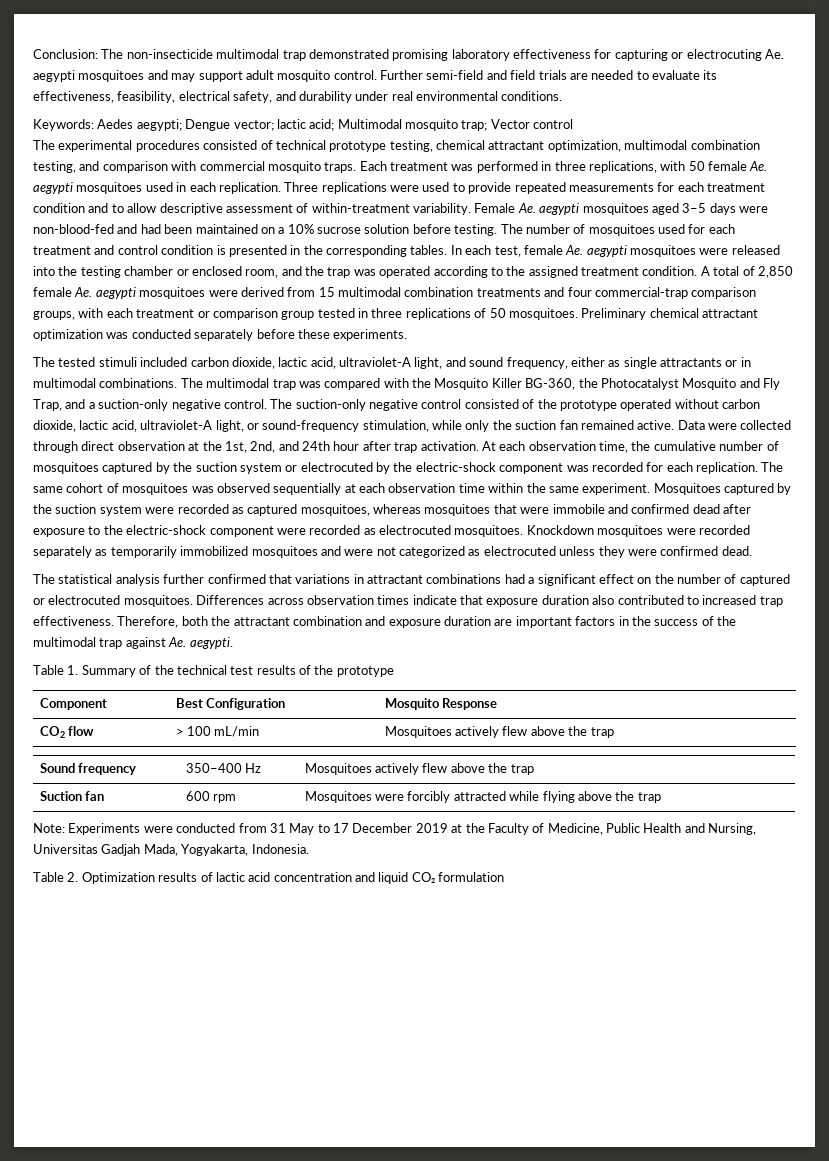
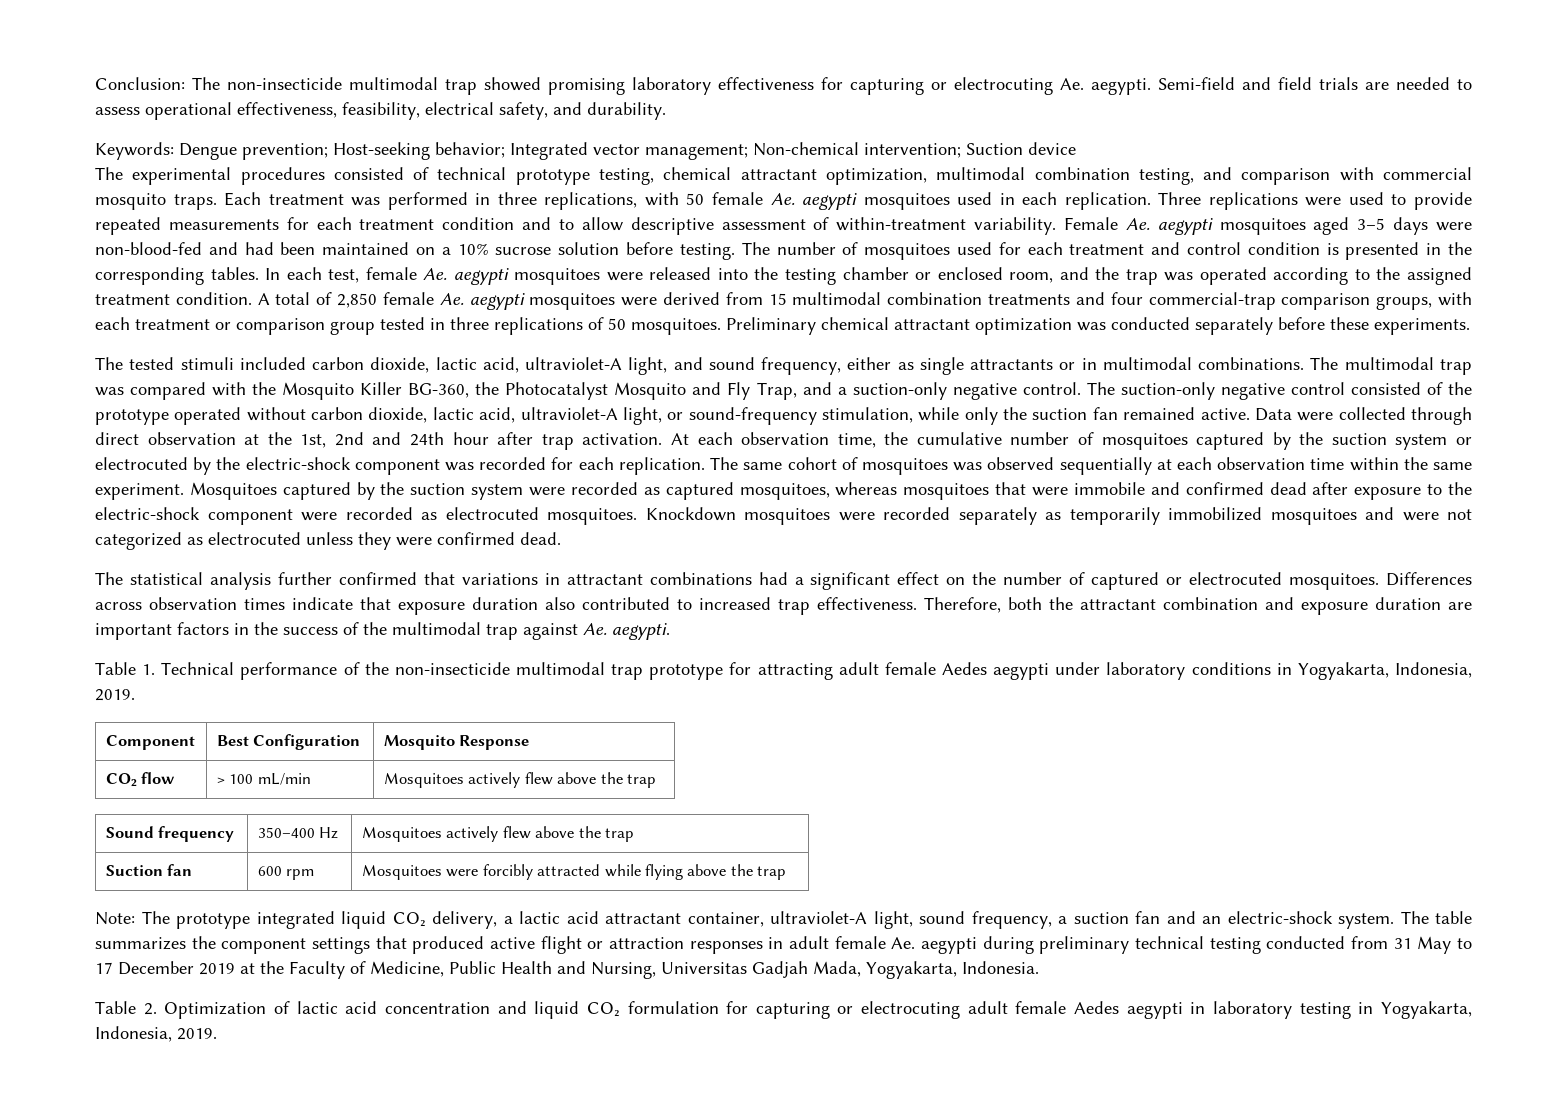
[308,49,389,59] demonstrated -> [484,77,541,91] showed
[33,70,484,82] aegypti mosquitoes and may support adult mosquito control. Further semi-field -> [1091,77,1235,95] aegypti. Semi-field
[652,70,718,80] evaluate its -> [95,102,232,120] assess operational
[298,91,563,103] [33,119,574,131] durability under real environmental conditions. // Keywords: Aedes aegypti; Dengue vector; lactic acid; Multimodal mosquito trap; Vector control -> [587,102,666,120] [95,142,1076,160] durability. // Keywords: Dengue prevention; Host-seeking behavior; Integrated vector management; Non-chemical intervention; Suction device
[250,441,276,453] 2nd, -> [334,432,364,446] 2nd
[81,665,394,677] Summary of the technical test results of the prototype -> [161,662,1472,680] [95,689,135,701] Technical performance of the non-insecticide multimodal trap prototype for attracting adult female Aedes aegypti under laboratory conditions in Yogyakarta, Indonesia, 2019.
[68,823,173,835] Experiments were -> [141,911,1472,929] [95,936,1261,954] The prototype integrated liquid CO₂ delivery, a lactic acid attractant container, ultraviolet-A light, sound frequency, a suction fan and an electric-shock system. The table summarizes the component settings that produced active flight or attraction responses in adult female Ae. aegypti during preliminary technical testing
[158,872,198,882] results -> (267, 1010) none
(505, 877) none -> [726,1001,1473,1019] [95,1026,217,1042] for capturing or electrocuting adult female Aedes aegypti in laboratory testing in Yogyakarta, Indonesia, 2019.

